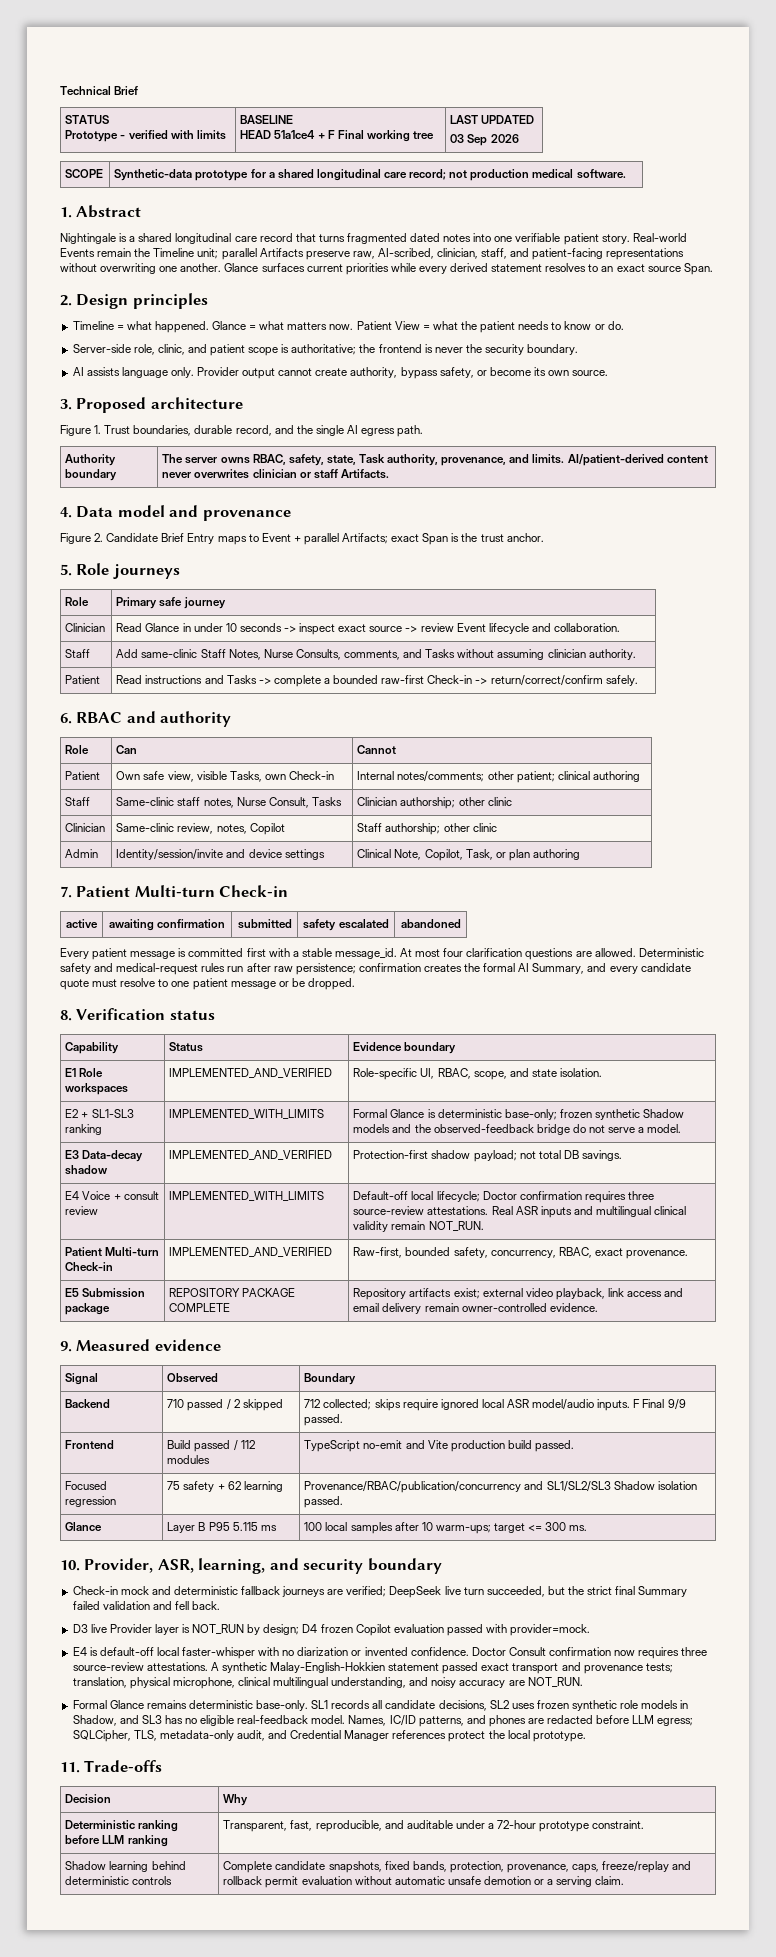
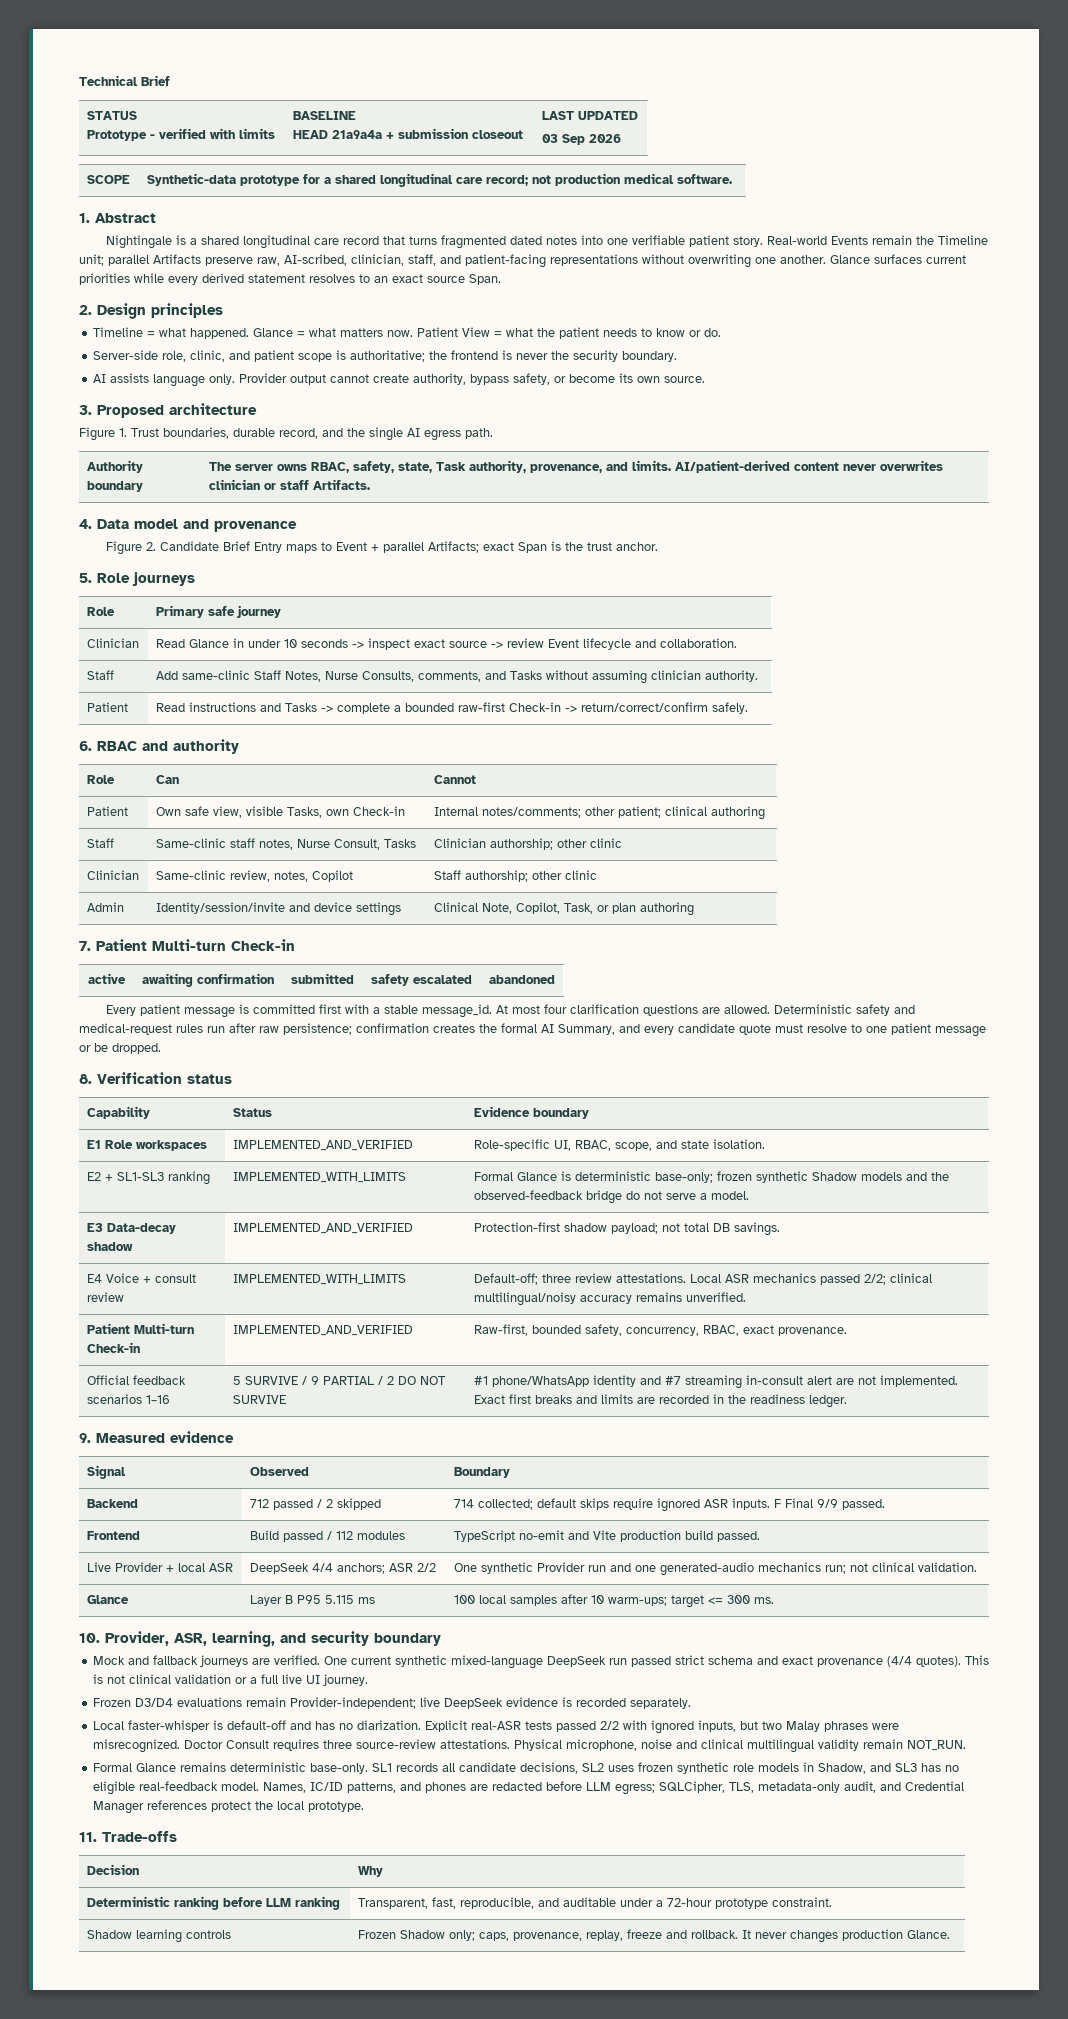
[274,130,434,142] 51a1ce4 + F Final working tree -> [332,128,524,139] 21a9a4a + submission closeout
[353,1191,654,1203] [353,1206,687,1218] [353,1221,484,1232] Default-off local lifecycle; Doctor confirmation requires three source-review attestations. Real ASR inputs and multilingual clinical validity remain NOT_RUN. -> [474,1273,933,1285] [474,1292,747,1306] Default-off; three review attestations. Local ASR mechanics passed 2/2; clinical multilingual/noisy accuracy remains unverified.
[65,1288,146,1298] [65,1303,111,1315] [169,1288,296,1297] [169,1303,231,1312] [353,1288,684,1300] [353,1303,598,1314] E5 Submission package | REPOSITORY PACKAGE COMPLETE | Repository artifacts exist; external video playback, link access and email delivery remain owner-controlled evidence. -> [87,1375,187,1385] [87,1394,171,1404] [233,1376,447,1385] [233,1395,287,1404] [474,1375,959,1389] [474,1394,848,1408] Official feedback scenarios 1–16 | 5 SURVIVE / 9 PARTIAL / 2 DO NOT SURVIVE | #1 phone/WhatsApp identity and #7 streaming in-consult alert are not implemented. Exact first breaks and limits are recorded in the readiness ledger.
[167,1399,185,1408] 710 -> [250,1499,270,1508] 712
[304,1399,595,1411] 712 collected; skips require ignored local ASR model/audio -> [454,1498,729,1512] 714 collected; default skips require ignored ASR
[65,1481,108,1490] [65,1496,117,1507] [167,1481,283,1492] [304,1481,697,1493] [304,1496,344,1508] Focused regression | 75 safety + 62 learning | Provenance/RBAC/publication/concurrency and SL1/SL2/SL3 Shadow isolation passed. -> [87,1562,234,1572] [250,1563,437,1574] [454,1562,978,1576] Live Provider + local ASR | DeepSeek 4/4 anchors; ASR 2/2 | One synthetic Provider run and one generated-audio mechanics run; not clinical validation.
[72,1586,688,1598] [72,1601,221,1610] [72,1624,591,1636] [72,1647,708,1659] [72,1662,673,1674] [72,1677,525,1689] Check-in mock and deterministic fallback journeys are verified; DeepSeek live turn succeeded, but the strict final Summary failed validation and fell back. // D3 live Provider layer is NOT_RUN by design; D4 frozen Copilot evaluation passed with provider=mock. // E4 is default-off local faster-whisper with no diarization or invented confidence. Doctor Consult confirmation now requires three source-review attestations. A synthetic Malay-English-Hokkien statement passed exact transport and provenance tests; translation, physical microphone, clinical multilingual understanding, and noisy accuracy are -> [92,1655,989,1669] [92,1674,368,1686] [92,1697,691,1709] [92,1720,899,1734] [92,1739,903,1753] Mock and fallback journeys are verified. One current synthetic mixed-language DeepSeek run passed strict schema and exact provenance (4/4 quotes). This is not clinical validation or a full live UI journey. // Frozen D3/D4 evaluations remain Provider-independent; live DeepSeek evidence is recorded separately. // Local faster-whisper is default-off and has no diarization. Explicit real-ASR tests passed 2/2 with ignored inputs, but two Malay phrases were misrecognized. Doctor Consult requires three source-review attestations. Physical microphone, noise and clinical multilingual validity remain
[151,1861,186,1870] [65,1876,130,1885] behind deterministic -> (183, 1936) none
[223,1861,692,1873] [223,1876,625,1888] Complete candidate snapshots, fixed bands, protection, provenance, caps, freeze/replay and rollback permit evaluation without automatic unsafe demotion or a serving claim. -> [358,1929,951,1943] Frozen Shadow only; caps, provenance, replay, freeze and rollback. It never changes production Glance.

